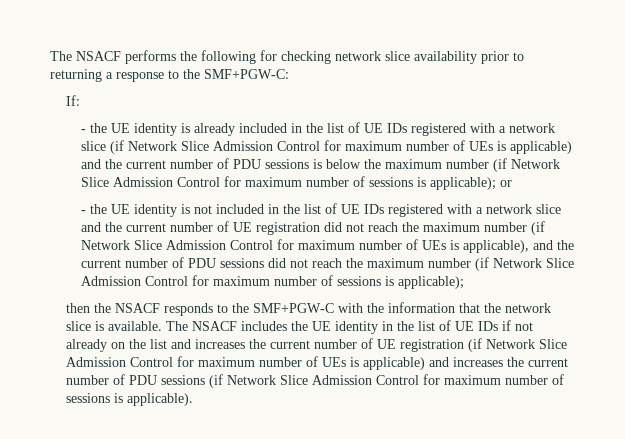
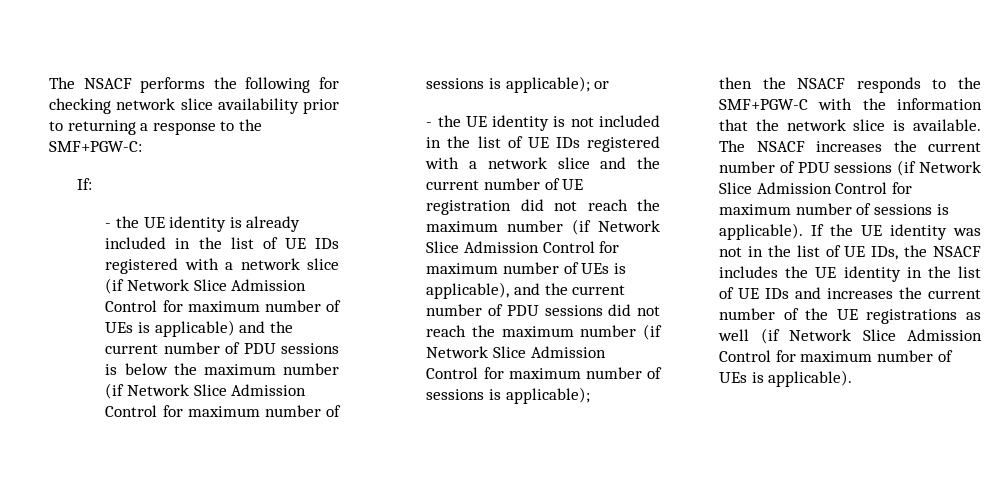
[240,320,533,334] [65,338,567,352] [65,356,449,370] includes the UE identity in the list of UE IDs if not already on the list and increases the current number of UE registration (if Network Slice Admission Control for maximum number of UEs is applicable) and -> (805, 146) none
(193, 399) none -> [811,224,981,240] [719,245,981,260] [719,266,981,282] [719,287,981,299] [719,308,981,324] [718,328,982,344] [719,350,953,362] [719,370,853,387] If the UE identity was not in the list of UE IDs, the NSACF includes the UE identity in the list of UE IDs and increases the current number of the UE registrations as well (if Network Slice Admission Control for maximum number of UEs is applicable).

